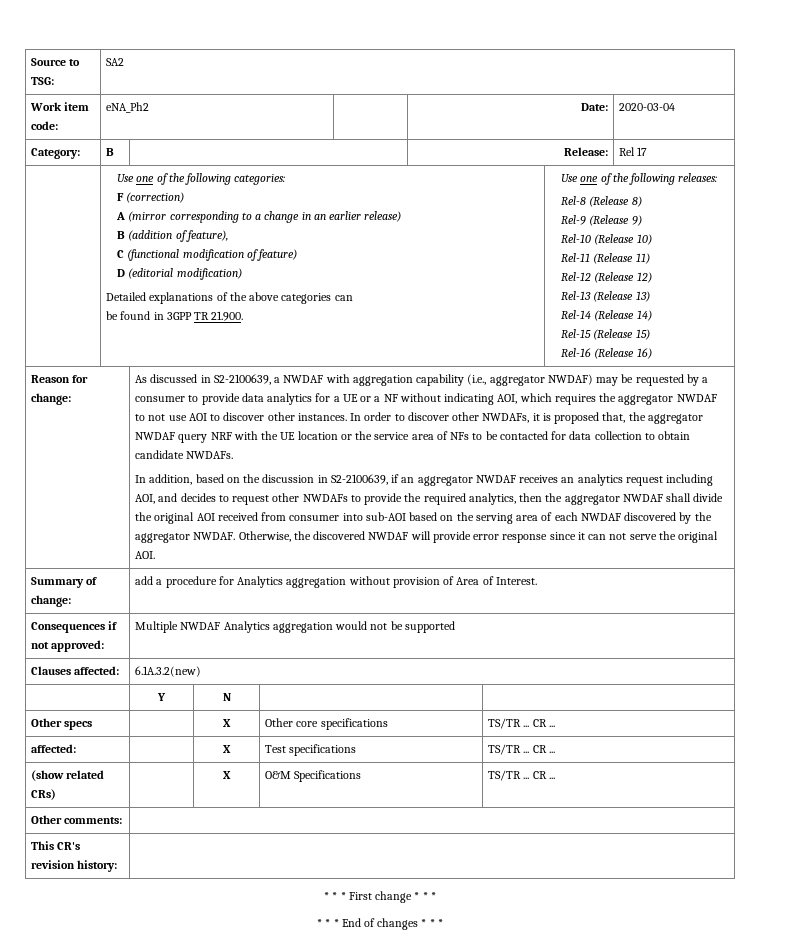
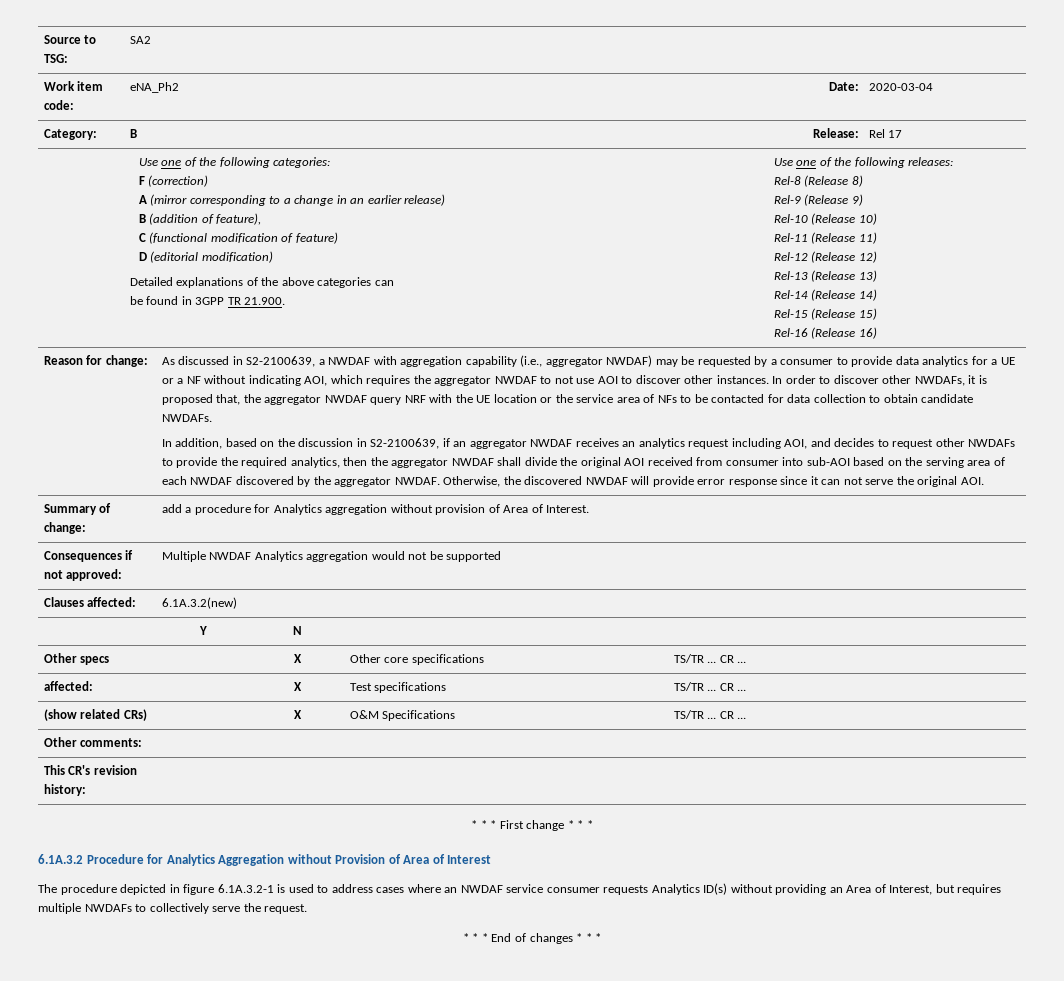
(436, 896) none -> [38,854,492,866] [38,883,1002,895] [38,903,308,914] // 6.1A.3.2 Procedure for Analytics Aggregation without Provision of Area of Interest // The procedure depicted in figure 6.1A.3.2-1 is used to address cases where an NWDAF service consumer requests Analytics ID(s) without providing an Area of Interest, but requires multiple NWDAFs to collectively serve the request.

